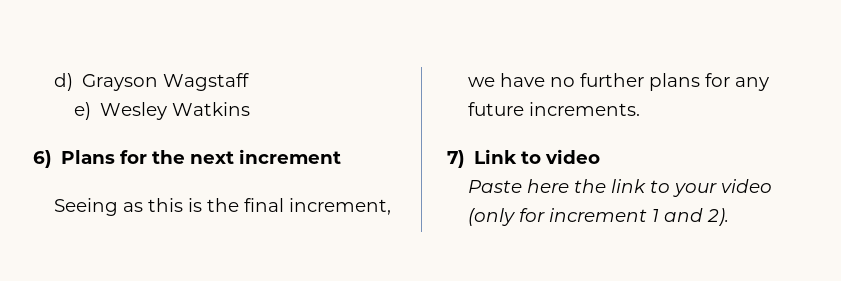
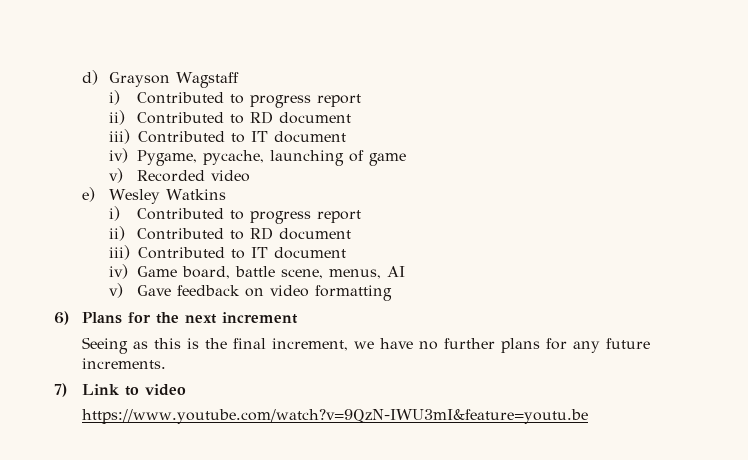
[74,102,251,120] e) Wesley Watkins -> [109,90,361,108] [109,110,351,125] [109,129,347,144] [109,148,406,166] [109,168,250,183] [81,187,227,204] [109,206,361,224] [109,226,351,241] [109,245,347,260] [109,264,405,279] [109,283,392,301] i) Contributed to progress report // ii) Contributed to RD document // iii) Contributed to IT document // iv) Pygame, pycache, launching of game // v) Recorded video // e) Wesley Watkins // i) Contributed to progress report // ii) Contributed to RD document // iii) Contributed to IT document // iv) Game board, battle scene, menus, AI // v) Gave feedback on video formatting
[467,179,772,197] [467,208,729,226] Paste here the link to your video (only for increment 1 and 2). -> [81,409,588,424] https://www.youtube.com/watch?v=9QzN-IWU3mI&feature=youtu.be

